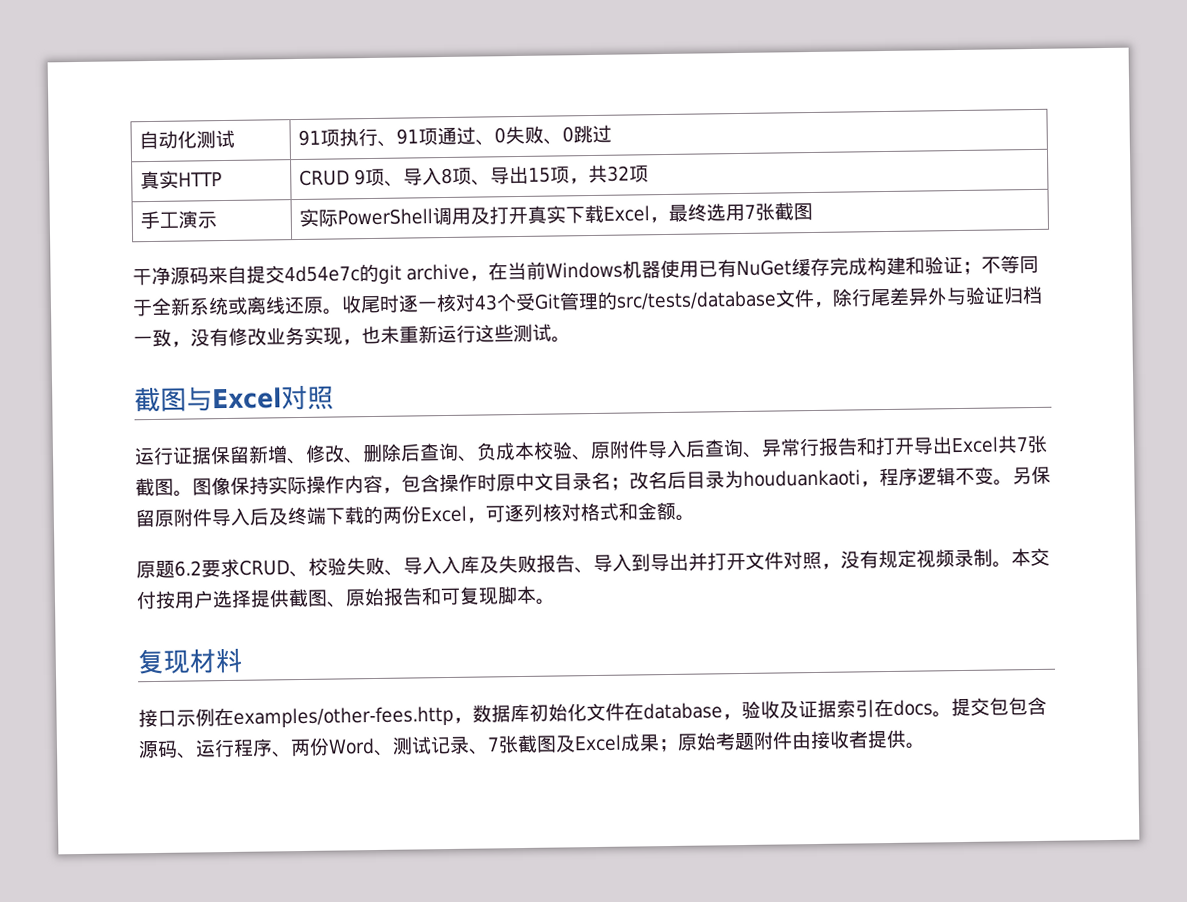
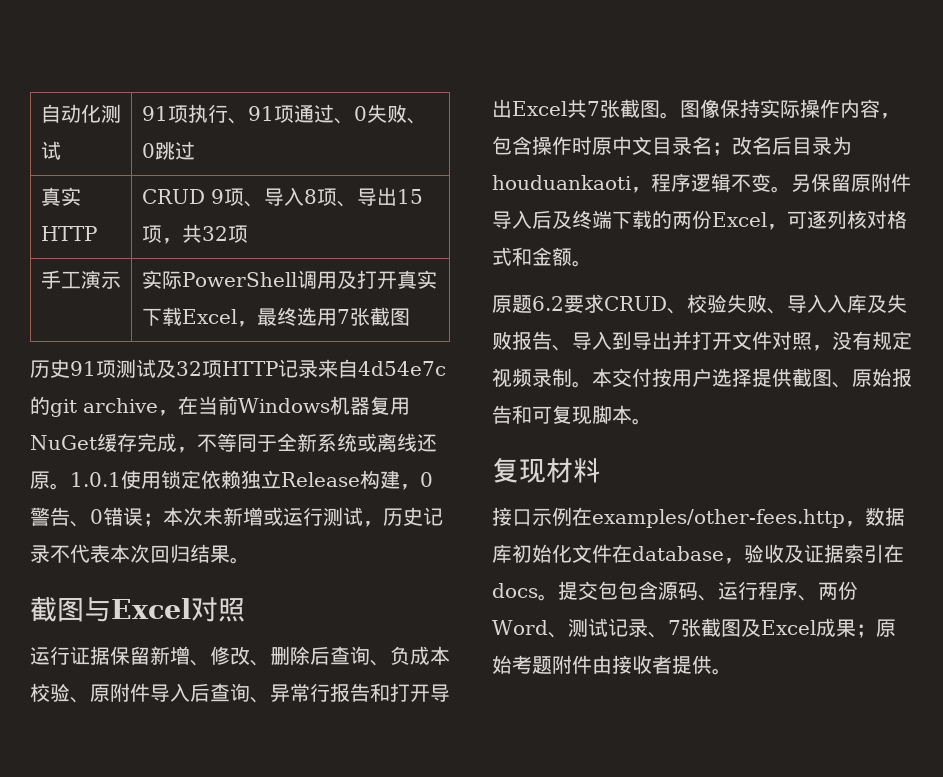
[132,265,285,286] 干净源码来自提交 -> [30,359,358,378] 历史91项测试及32项HTTP记录来自
[660,259,738,279] 使用已有 -> [370,396,410,415] 复用
[867,255,983,276] 构建和验证； -> [177,447,197,453] ，
[341,285,1043,314] [133,323,552,348] 收尾时逐一核对43个受Git管理的src/tests/database文件，除行尾差异外与验证归档一致，没有修改业务实现，也未重新运行这些测试 -> [70,470,433,490] [30,507,443,527] [30,544,230,563] 1.0.1使用锁定依赖独立Release构建，0警告、0错误；本次未新增或运行测试，历史记录不代表本次回归结果

